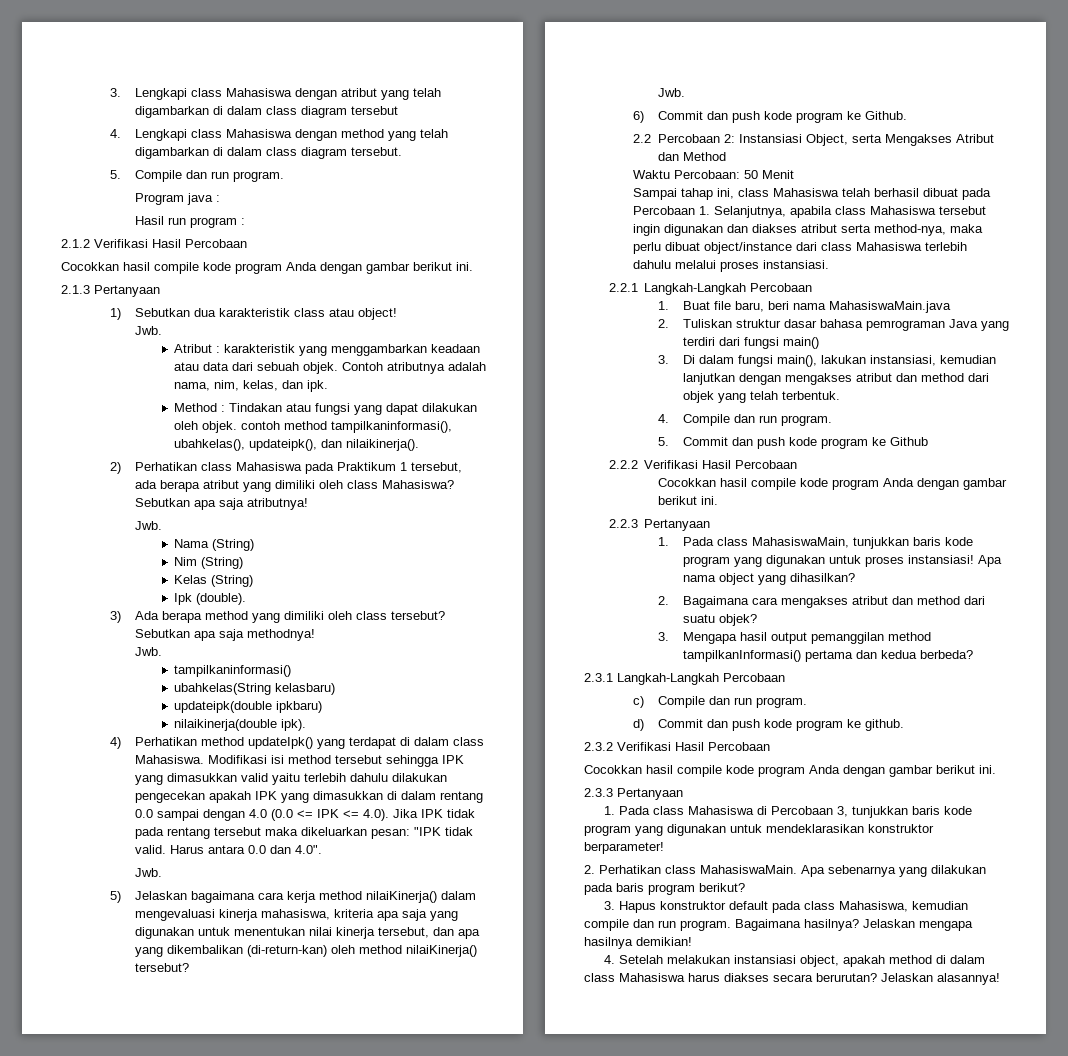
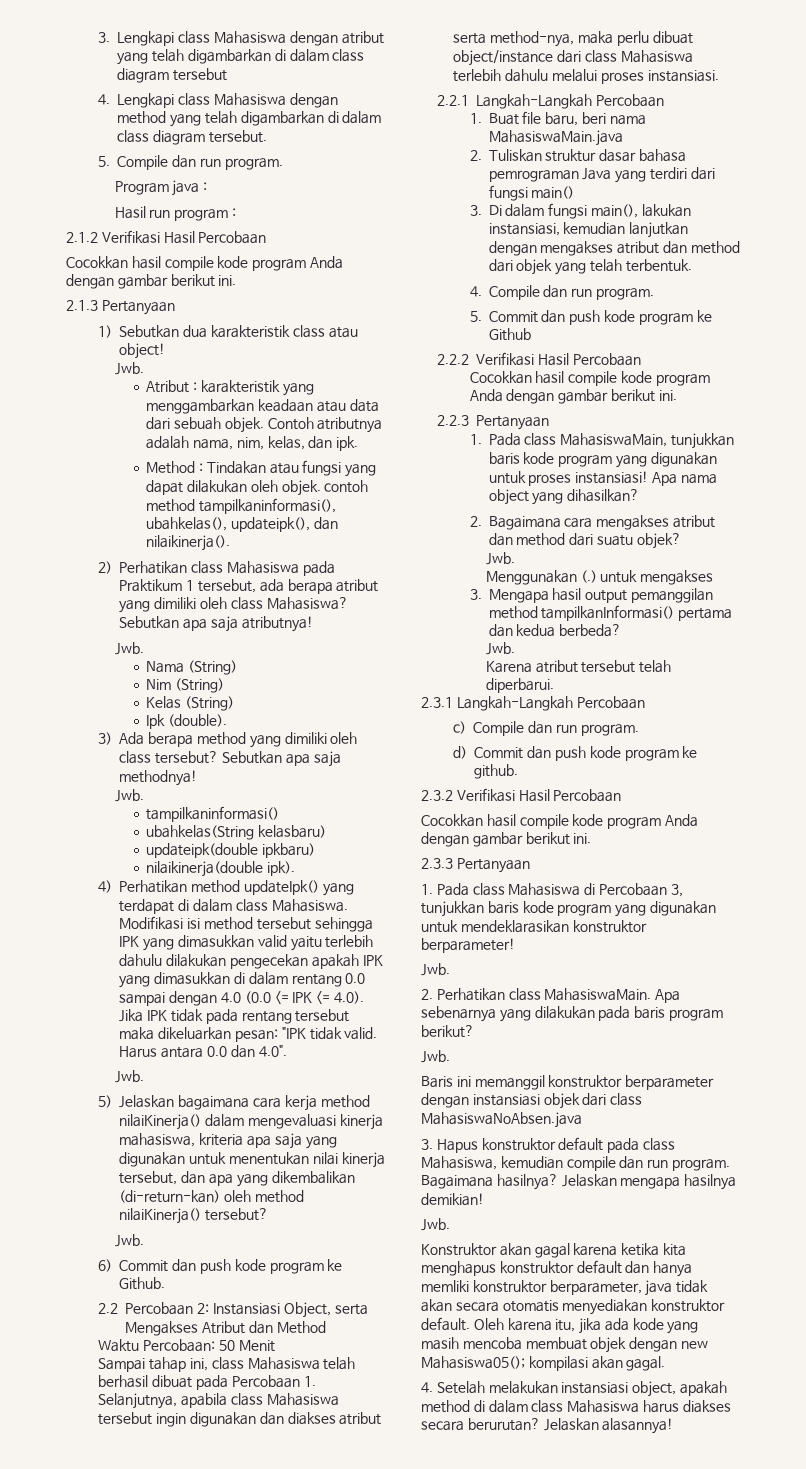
(757, 620) none -> [485,552,515,565] [485,570,714,585] // Jwb. // Menggunakan (.) untuk mengakses
(973, 654) none -> [485,642,515,655] [485,660,672,673] [485,678,554,693] // Jwb. // Karena atribut tersebut telah diperbarui.
(664, 848) none -> [421,963,450,976] // Jwb.
(745, 887) none -> [421,1050,450,1063] [421,1075,715,1090] [421,1093,643,1109] [421,1112,582,1128] // Jwb. // Baris ini memanggil konstruktor berparameter dengan instansiasi objek dari class MahasiswaNoAbsen.java
(692, 941) none -> [421,1218,450,1231] [421,1243,686,1258] [421,1260,693,1277] [421,1280,709,1296] [421,1299,726,1315] [421,1317,699,1334] [421,1337,708,1353] [421,1356,666,1371] // Jwb. // Konstruktor akan gagal karena ketika kita menghapus konstruktor default dan hanya memliki konstruktor berparameter, java tidak akan secara otomatis menyediakan konstruktor default. Oleh karena itu, jika ada kode yang masih mencoba membuat objek dengan new Mahasiswa05(); kompilasi akan gagal.

